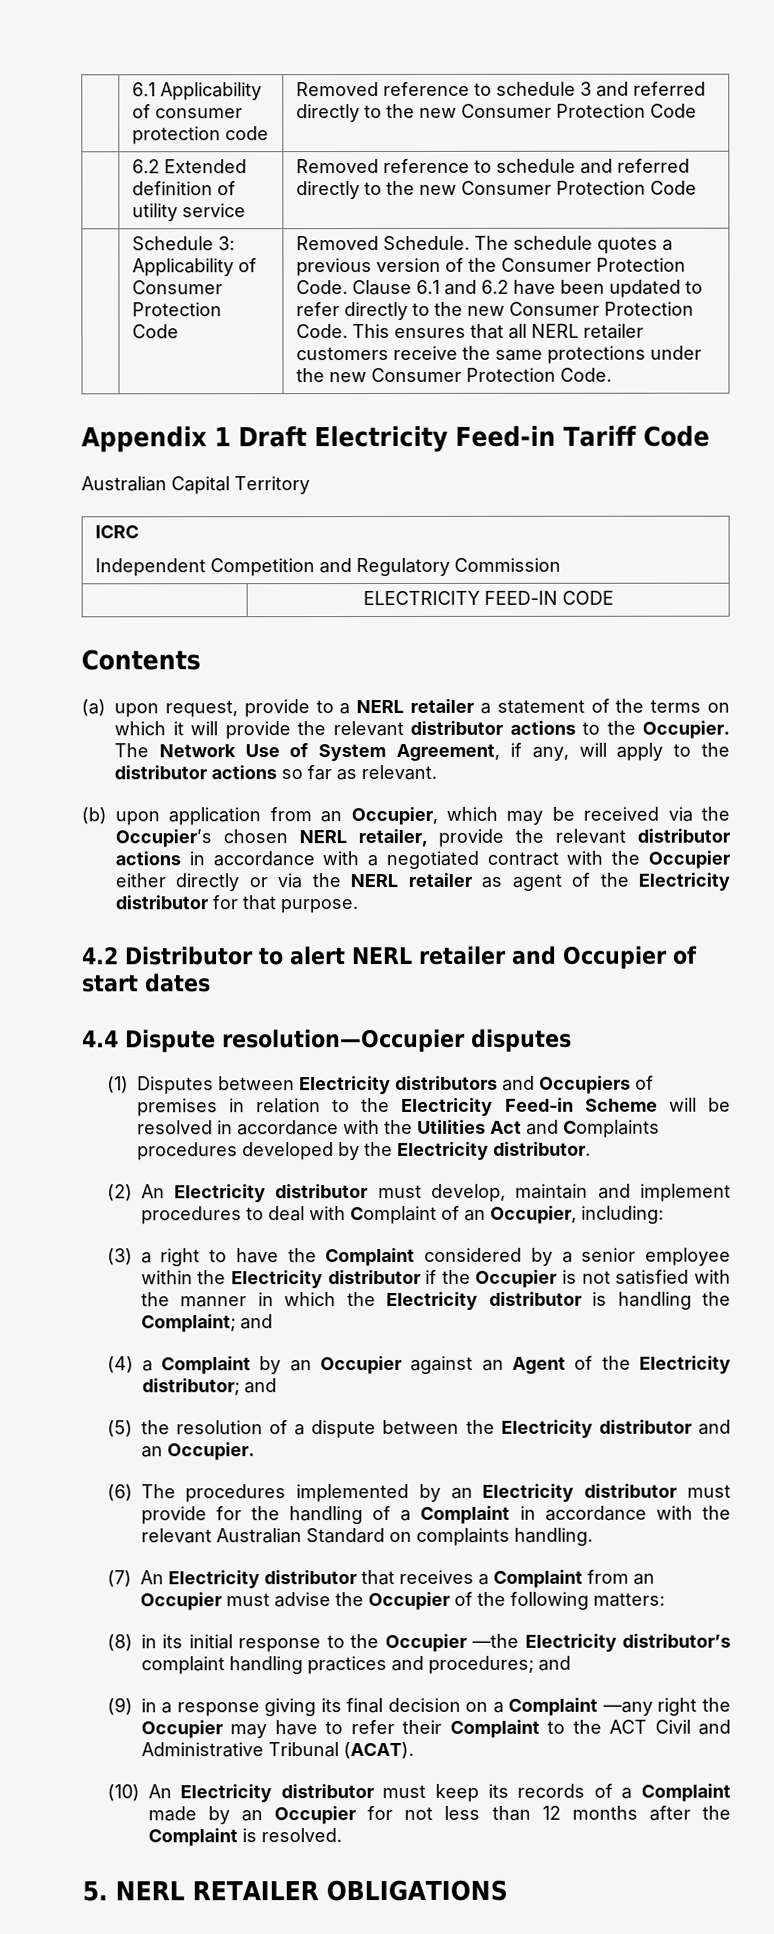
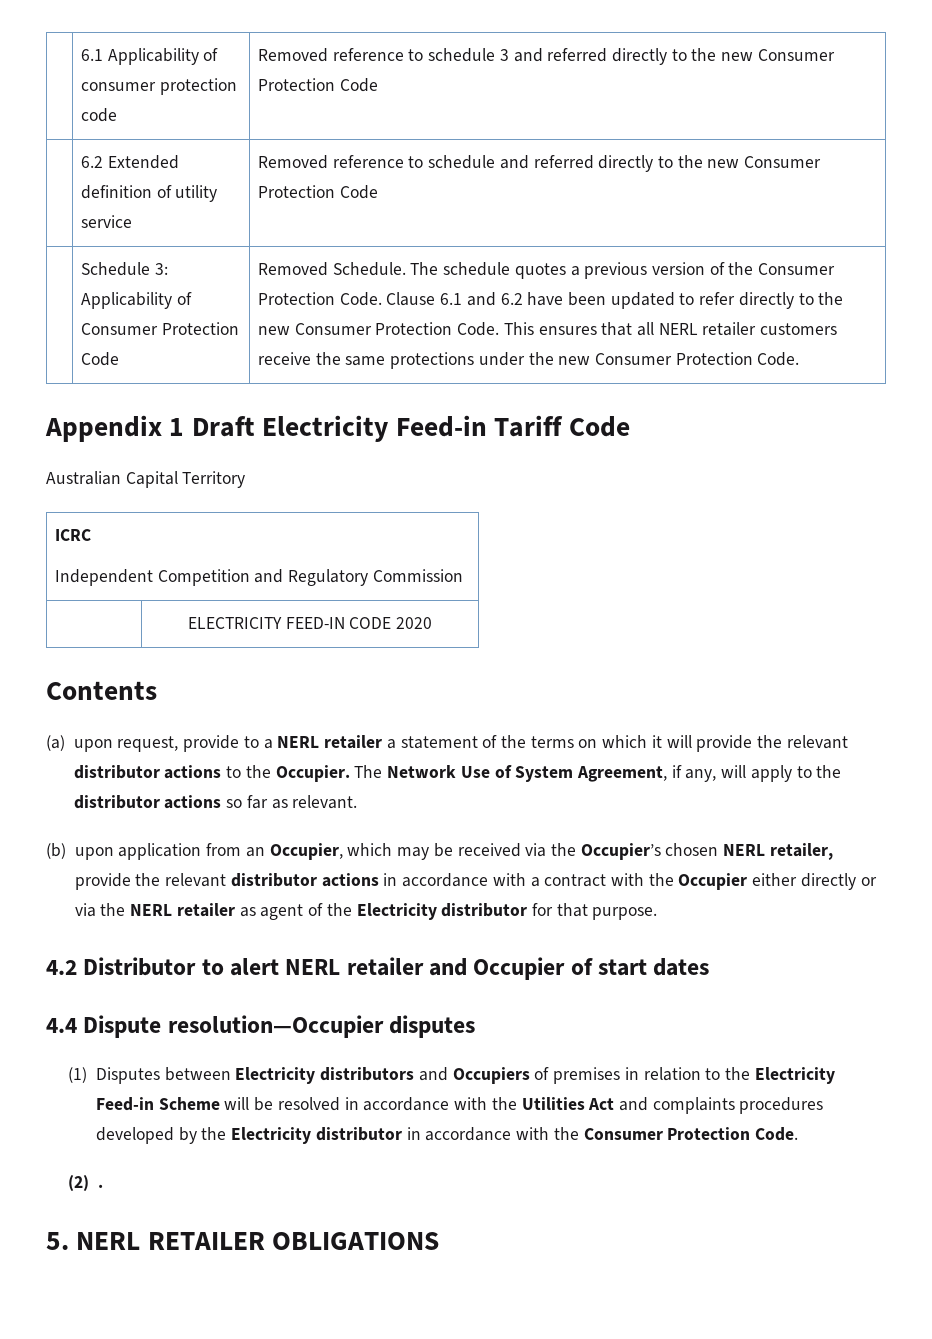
(614, 597) none -> [396,617,433,629] 2020
[385,850,479,870] negotiated -> (540, 882) none
[562,1119,660,1138] Complaints -> [652,1097,735,1114] complaints
[492,1141,591,1156] [106,1183,731,1203] [140,1205,664,1225] [106,1247,731,1267] [140,1269,731,1289] [140,1291,731,1311] [140,1314,273,1333] [106,1355,731,1375] [141,1378,277,1396] [106,1419,731,1439] [140,1442,255,1461] [106,1483,731,1503] [140,1505,731,1525] [140,1527,593,1546] [106,1569,655,1589] [139,1591,665,1611] [106,1633,731,1653] [140,1655,571,1675] [106,1697,731,1717] [140,1719,732,1739] [140,1741,414,1760] [106,1783,731,1803] [147,1805,731,1825] [147,1828,342,1847] distributor. // (2) An Electricity distributor must develop, maintain and implement procedures to deal with Complaint of an Occupier, including: // (3) a right to have the Complaint considered by a senior employee within the Electricity distributor if the Occupier is not satisfied with the manner in which the Electricity distributor is handling the Complaint; and // (4) a Complaint by an Occupier against an Agent of the Electricity distributor; and // (5) the resolution of a dispute between the Electricity distributor and an Occupier. // (6) The procedures implemented by an Electricity distributor must provide for the handling of a Complaint in accordance with the relevant Australian Standard on complaints handling. // (7) An Electricity distributor that receives a Complaint from an Occupier must advise the Occupier of the following matters: // (8) in its initial response to the Occupier —the Electricity distributor’s complaint handling practices and procedures; and // (9) in a response giving its final decision on a Complaint —any right the Occupier may have to refer their Complaint to the ACT Civil and Administrative Tribunal (ACAT). // (10) An Electricity distributor must keep its records of a Complaint made by an Occupier for not less than 12 months after the Complaint is resolved. -> [315,1127,799,1141] [68,1175,104,1191] distributor in accordance with the Consumer Protection Code. // (2) .

